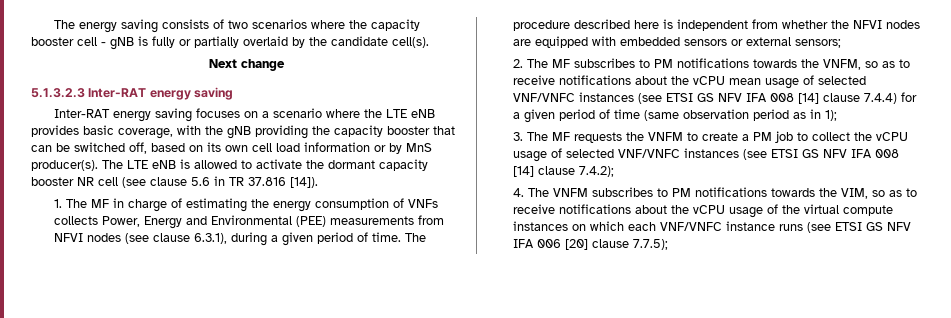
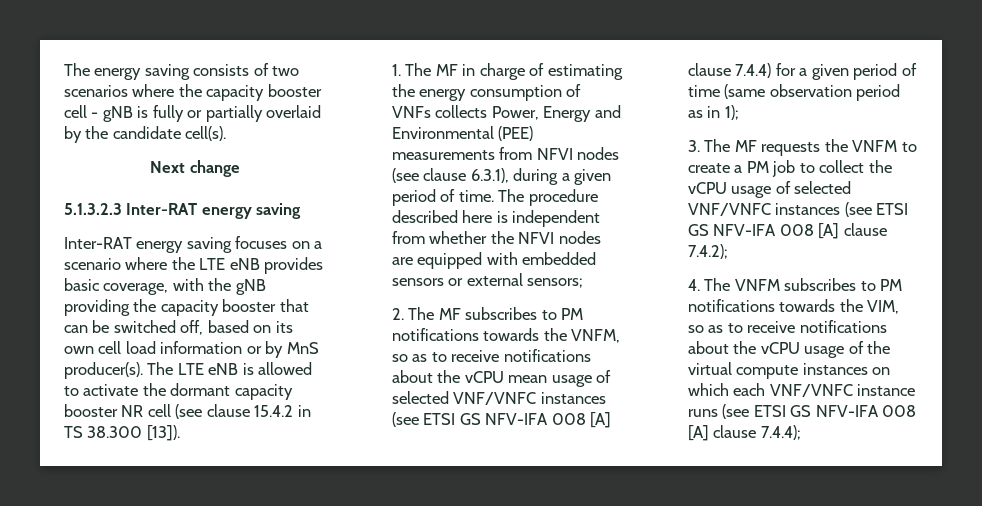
[191,176,318,188] 5.6 in TR 37.816 [14]). -> [254,405,311,417] [64,425,180,441] 15.4.2 in TS 38.300 [13]).
[717,93,819,104] NFV IFA 008 [14] -> [485,412,612,428] NFV-IFA 008 [A]
[822,149,899,158] [512,166,534,177] NFV IFA 008 [14] -> [713,223,840,239] NFV-IFA 008 [A]
[886,222,911,231] [512,239,668,250] NFV IFA 006 [20] clause 7.7.5); -> [815,405,917,417] [687,425,801,441] NFV-IFA 008 [A] clause 7.4.4);

